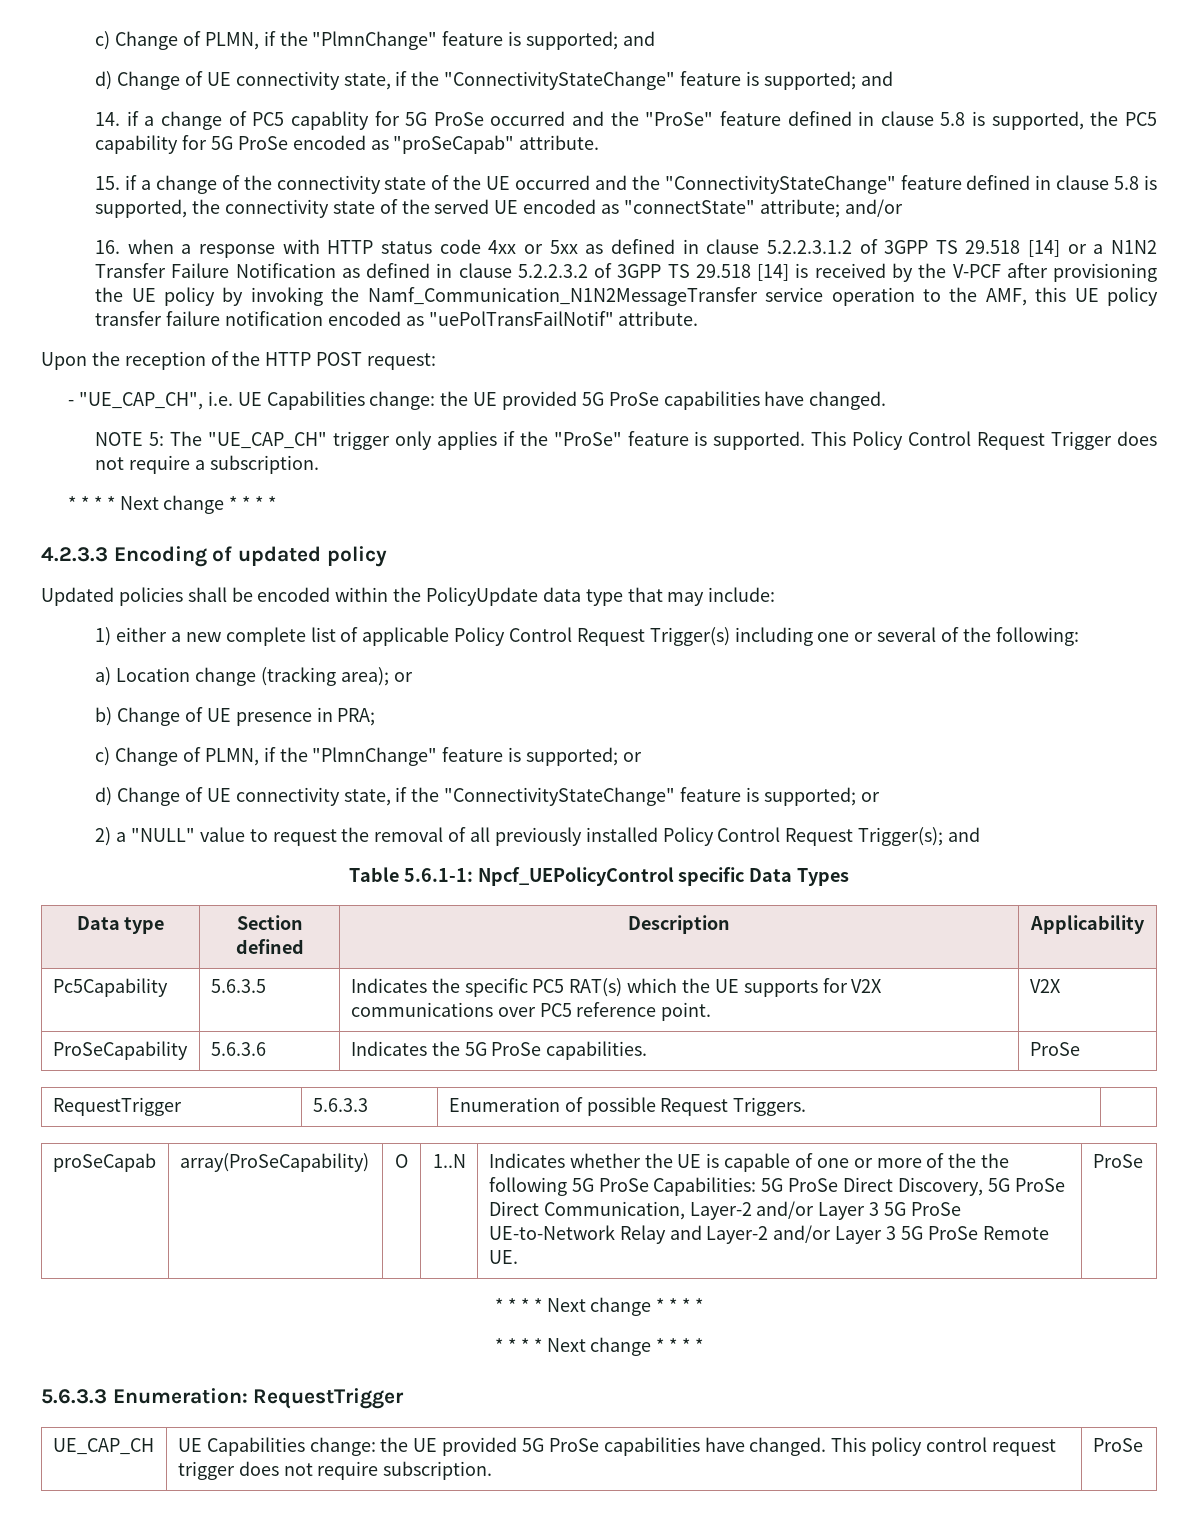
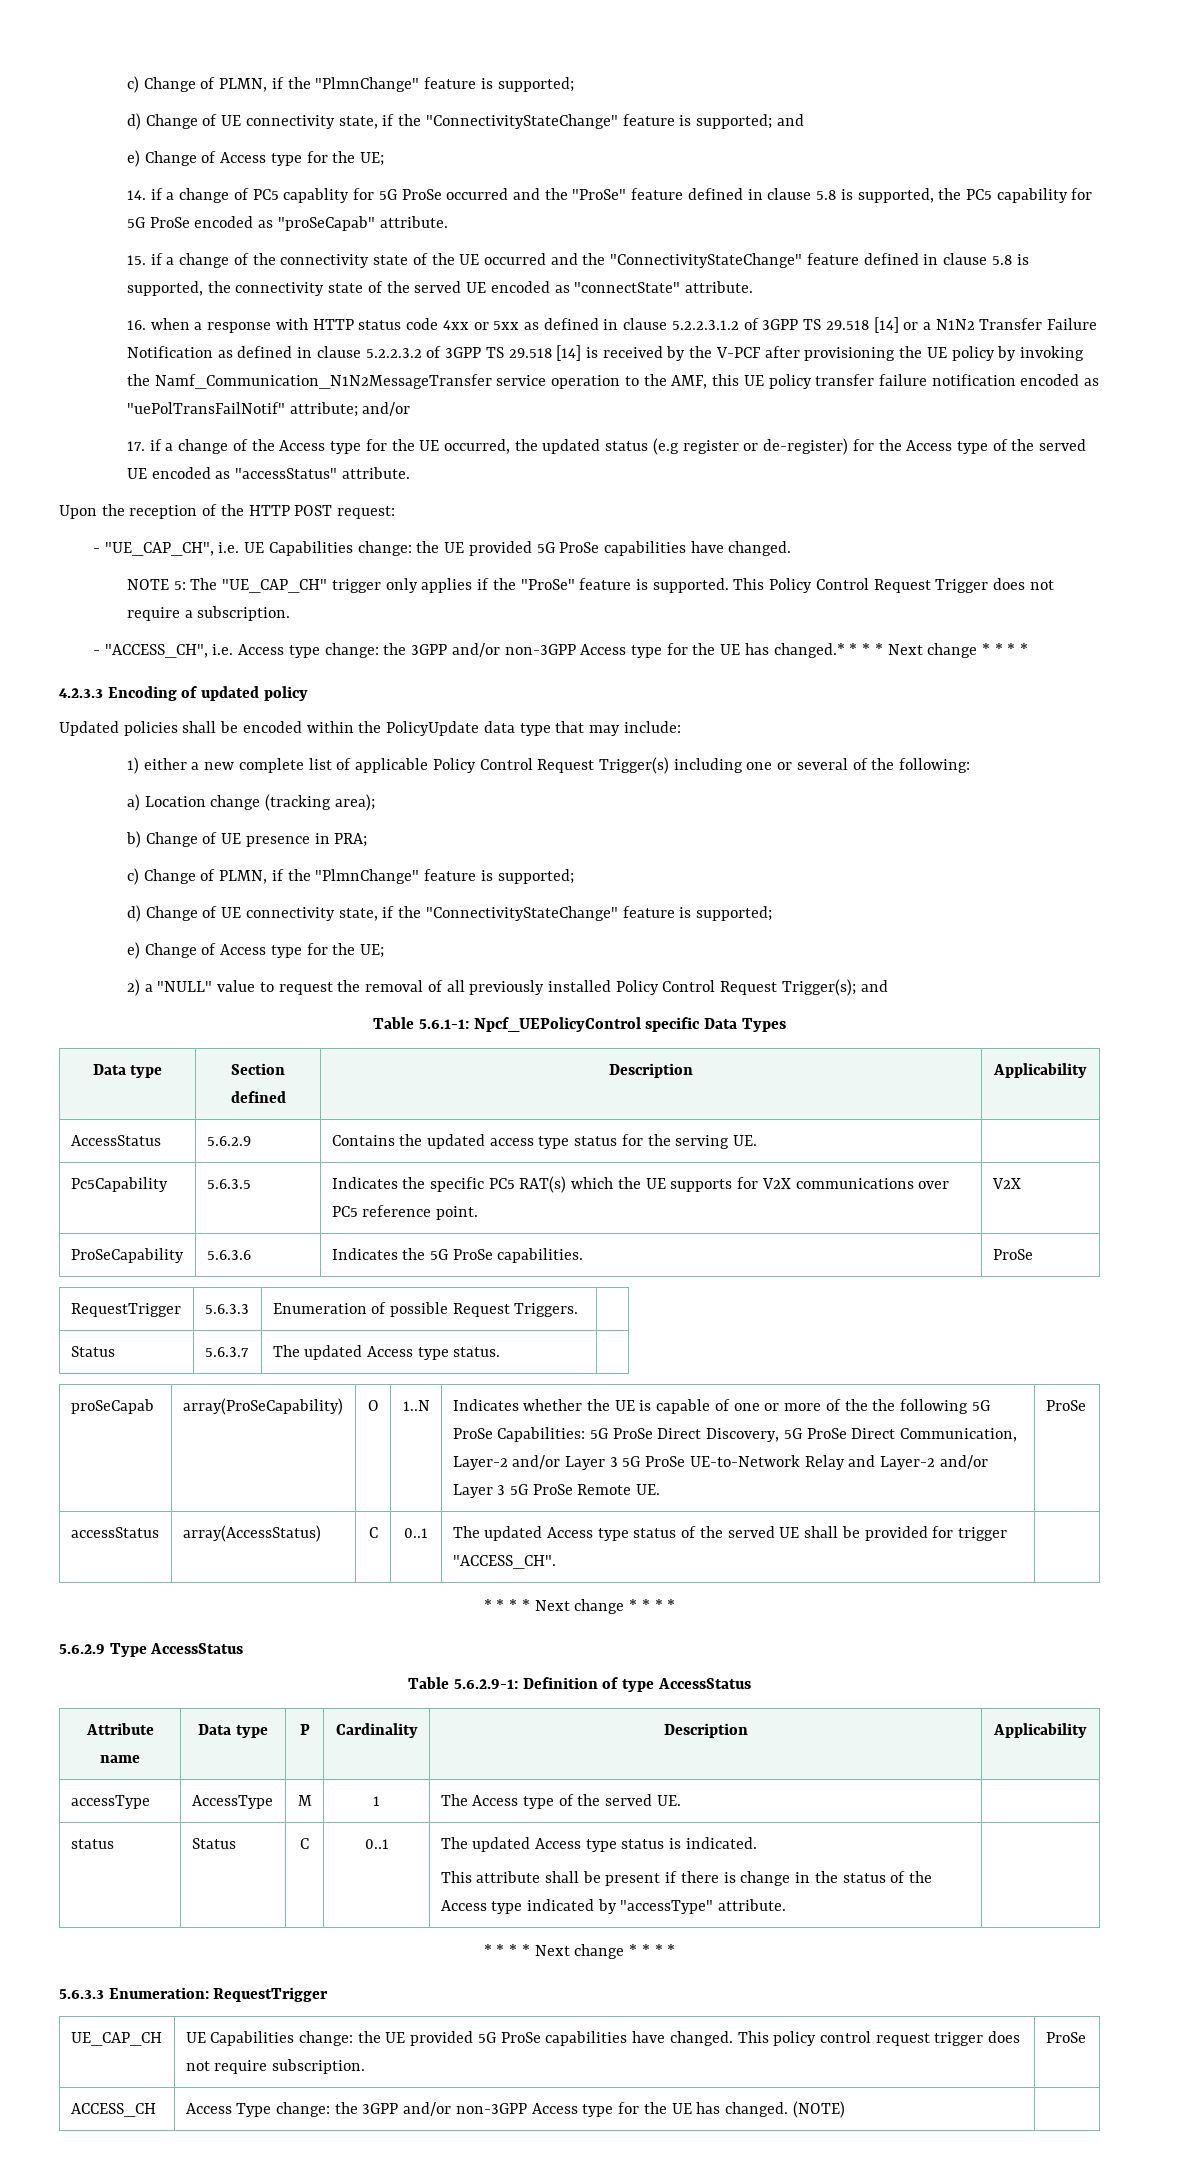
[622,31,655,46] and -> (574, 84) none
(893, 78) none -> [126,150,385,167] // e) Change of Access type for the UE;
[759,199,903,218] attribute; and/or -> [684,281,753,293] attribute.
(614, 318) none -> [289,402,411,417] [126,438,1087,455] [126,467,338,479] attribute; and/or // 17. if a change of the Access type for the UE occurred, the updated status (e.g register or de-register) for the Access type of the served UE encoded as "accessStatus"
[68,496,77,510] * -> [92,643,845,658] - "ACCESS_CH", i.e. Access type change: the 3GPP and/or non-3GPP Access type for the UE has changed.*
[393,672,413,682] or -> (375, 802) none
[622,752,642,762] or -> (574, 876) none
[860,792,880,802] or -> [126,942,385,959] // e) Change of Access type for the UE;
(1145, 924) none -> [70,1135,161,1146] [206,1136,251,1146] [331,1134,758,1149] // AccessStatus | 5.6.2.9 | Contains the updated access type status for the serving UE. |
(807, 1106) none -> [70,1346,115,1357] [204,1347,249,1357] [272,1345,501,1360] // Status | 5.6.3.7 | The updated Access type status. |
(1143, 1161) none -> [70,1527,159,1538] [182,1525,321,1542] [368,1527,378,1538] [404,1528,428,1538] [452,1526,1007,1541] [452,1555,556,1569] // accessStatus | array(AccessStatus) | C | 0..1 | The updated Access type status of the served UE shall be provided for trigger "ACCESS_CH". |
(703, 1305) none -> [59,1643,244,1657] [408,1677,751,1692] [85,1723,154,1735] [100,1755,140,1763] [198,1724,268,1738] [299,1724,310,1735] [335,1723,418,1738] [663,1723,748,1738] [993,1723,1087,1738] [70,1795,150,1809] [191,1795,273,1809] [297,1795,312,1806] [373,1796,380,1806] [440,1794,681,1809] [70,1839,114,1849] [191,1838,236,1849] [300,1838,309,1849] [364,1839,389,1849] [440,1837,757,1852] [440,1871,932,1886] [440,1899,787,1914] // 5.6.2.9 Type AccessStatus // Table 5.6.2.9-1: Definition of type AccessStatus // Attribute name | Data type | P | Cardinality | Description | Applicability // accessType | AccessType | M | 1 | The Access type of the served UE. | // status | Status | C | 0..1 | The updated Access type status is indicated. // This attribute shall be present if there is change in the status of the Access type indicated by "accessType" attribute. |
(1143, 1445) none -> [70,2103,156,2117] [185,2101,845,2118] // ACCESS_CH | Access Type change: the 3GPP and/or non-3GPP Access type for the UE has changed. (NOTE) |

